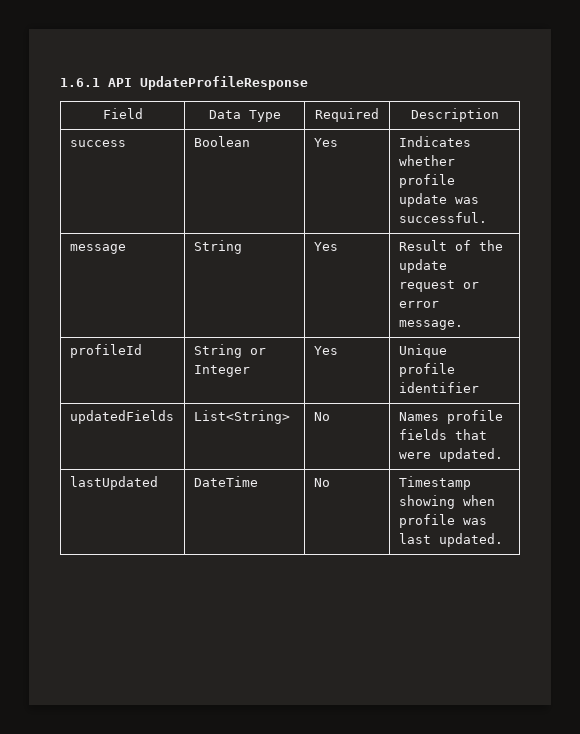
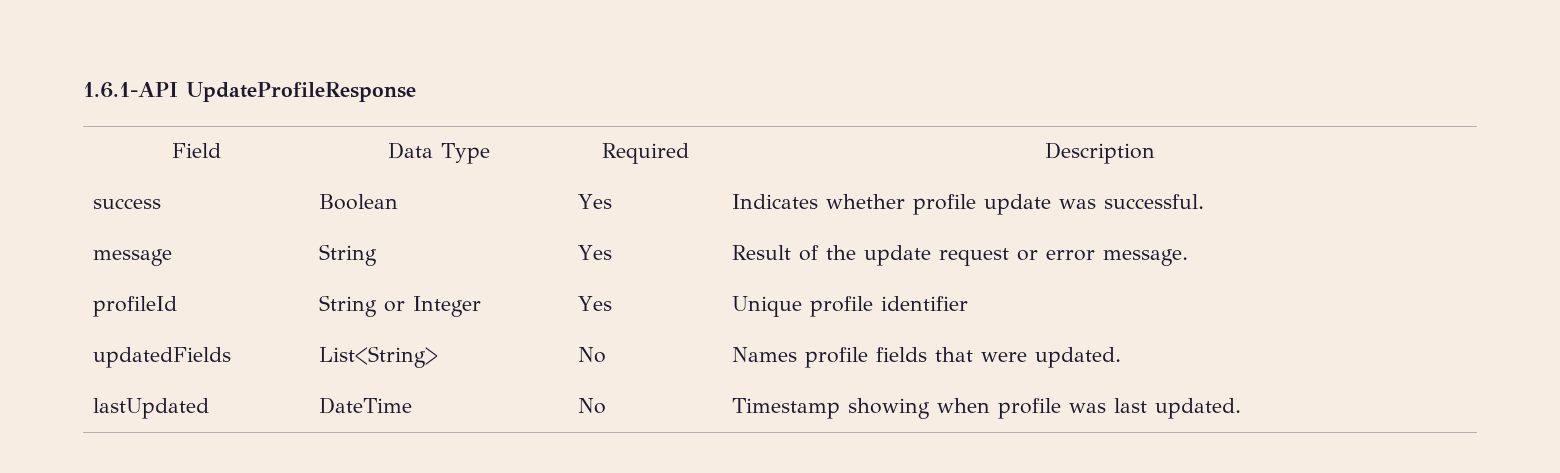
[60,78,132,87] 1.6.1 API -> [83,82,178,98] 1.6.1-API

